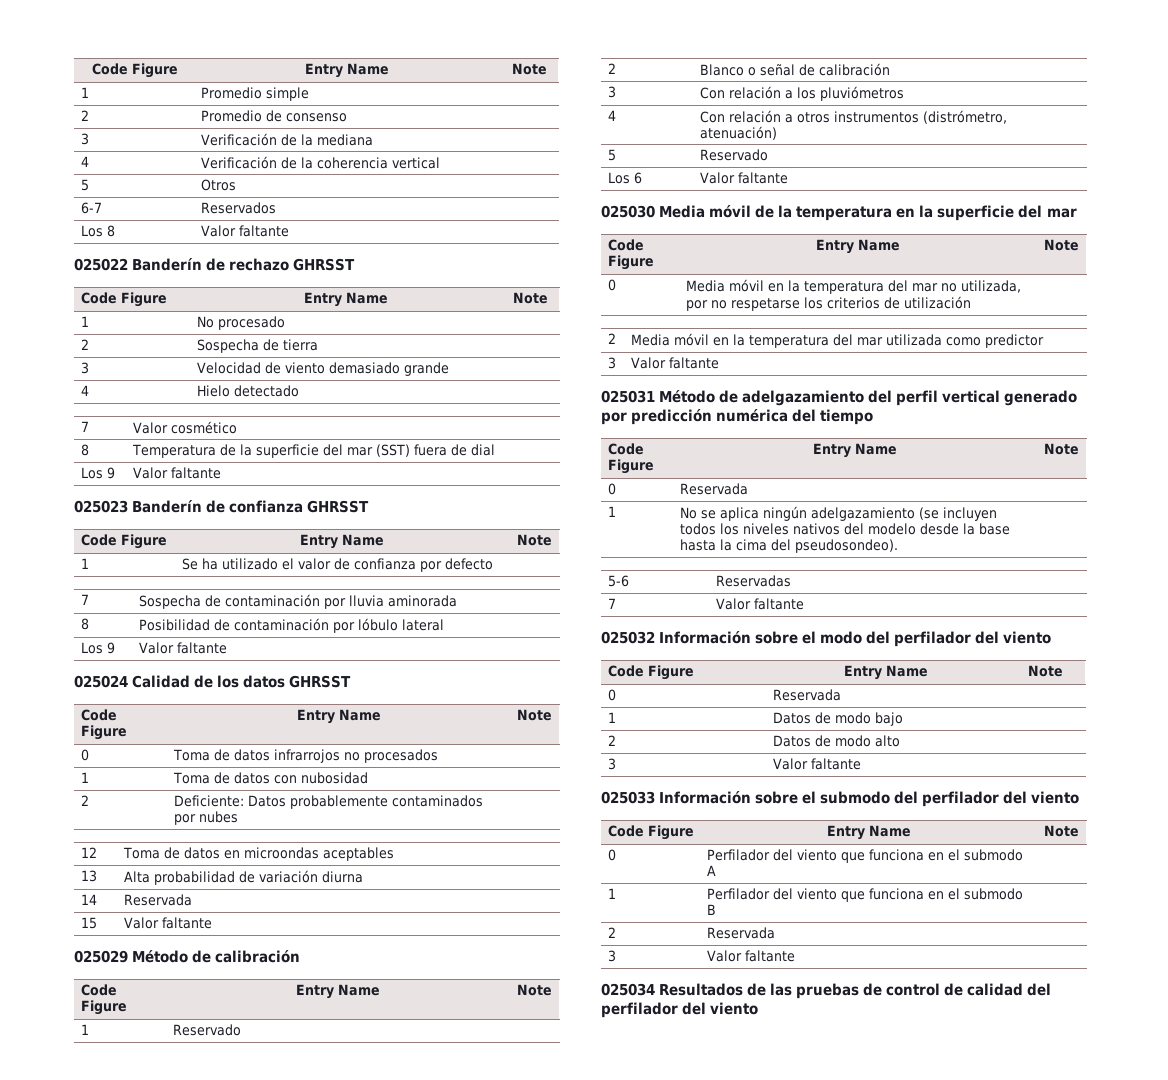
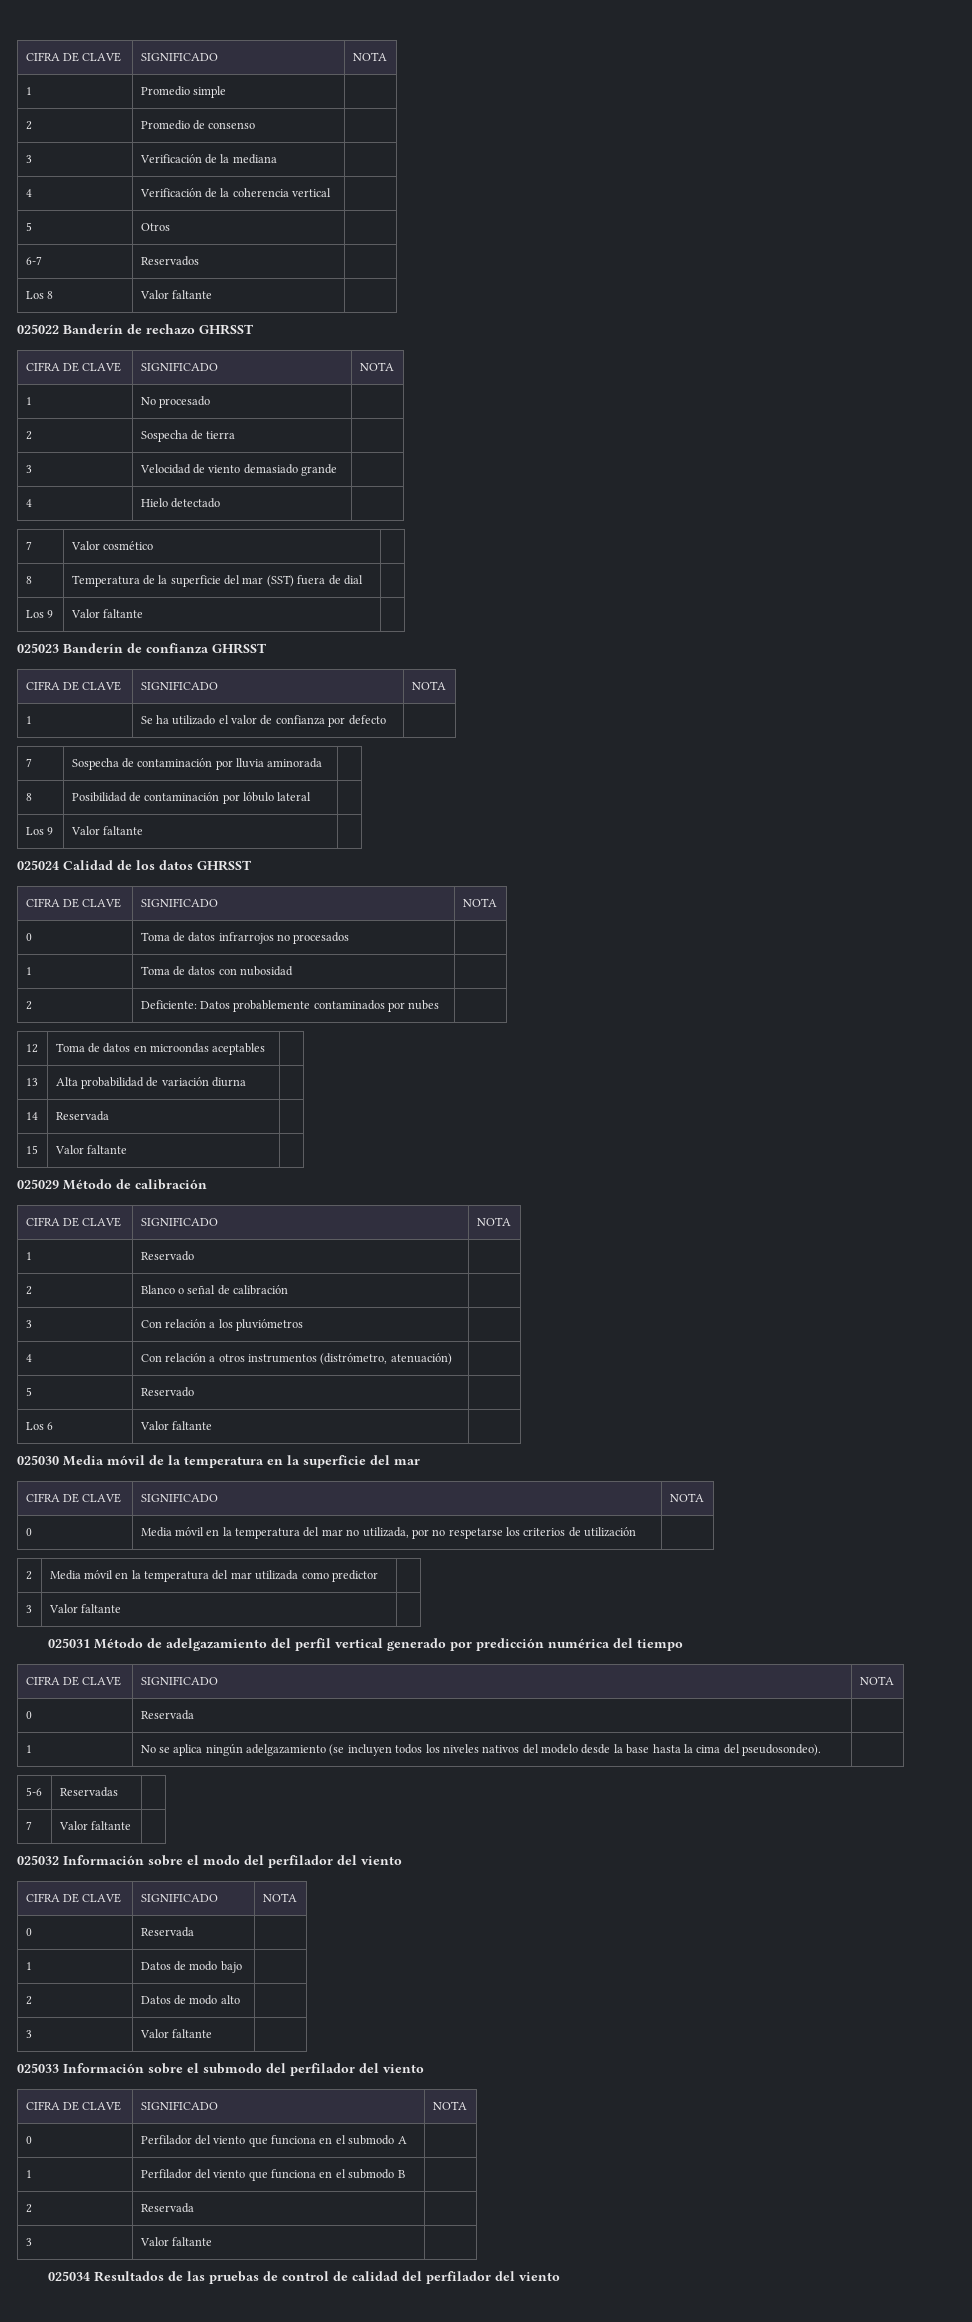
[91,63,178,78] [305,63,390,78] [511,63,547,75] Code Figure | Entry Name | Note -> [25,52,122,62] [140,52,218,61] [352,52,387,61] CIFRA DE CLAVE | SIGNIFICADO | NOTA
[80,292,167,307] [304,292,389,307] [513,292,548,304] Code Figure | Entry Name | Note -> [25,362,122,372] [140,362,218,371] [359,362,394,371] CIFRA DE CLAVE | SIGNIFICADO | NOTA
[80,534,167,549] [300,534,385,549] [516,534,552,546] Code Figure | Entry Name | Note -> [25,681,122,691] [140,681,218,690] [411,681,446,690] CIFRA DE CLAVE | SIGNIFICADO | NOTA
[80,709,117,721] [80,725,127,740] [296,709,381,724] [517,709,552,721] Code Figure | Entry Name | Note -> [25,898,122,908] [140,898,218,907] [462,898,497,907] CIFRA DE CLAVE | SIGNIFICADO | NOTA
[80,984,117,996] [80,1000,127,1015] [296,984,381,999] [517,984,552,996] Code Figure | Entry Name | Note -> [25,1217,122,1227] [140,1217,218,1226] [476,1217,511,1226] CIFRA DE CLAVE | SIGNIFICADO | NOTA
[607,239,644,251] [607,255,654,270] [816,239,900,254] [1044,239,1079,251] Code Figure | Entry Name | Note -> [25,1493,122,1503] [140,1493,218,1502] [669,1493,704,1502] CIFRA DE CLAVE | SIGNIFICADO | NOTA
[607,443,644,455] [607,459,654,474] [813,443,897,458] [1044,443,1079,455] Code Figure | Entry Name | Note -> [25,1676,122,1686] [140,1676,218,1685] [859,1676,894,1685] CIFRA DE CLAVE | SIGNIFICADO | NOTA
[607,665,694,680] [844,665,928,680] [1028,665,1063,677] Code Figure | Entry Name | Note -> [25,1893,122,1903] [140,1893,218,1902] [262,1893,297,1902] CIFRA DE CLAVE | SIGNIFICADO | NOTA
[607,825,694,840] [826,825,911,840] [1044,825,1079,837] Code Figure | Entry Name | Note -> [25,2101,122,2111] [140,2101,218,2110] [432,2101,467,2110] CIFRA DE CLAVE | SIGNIFICADO | NOTA

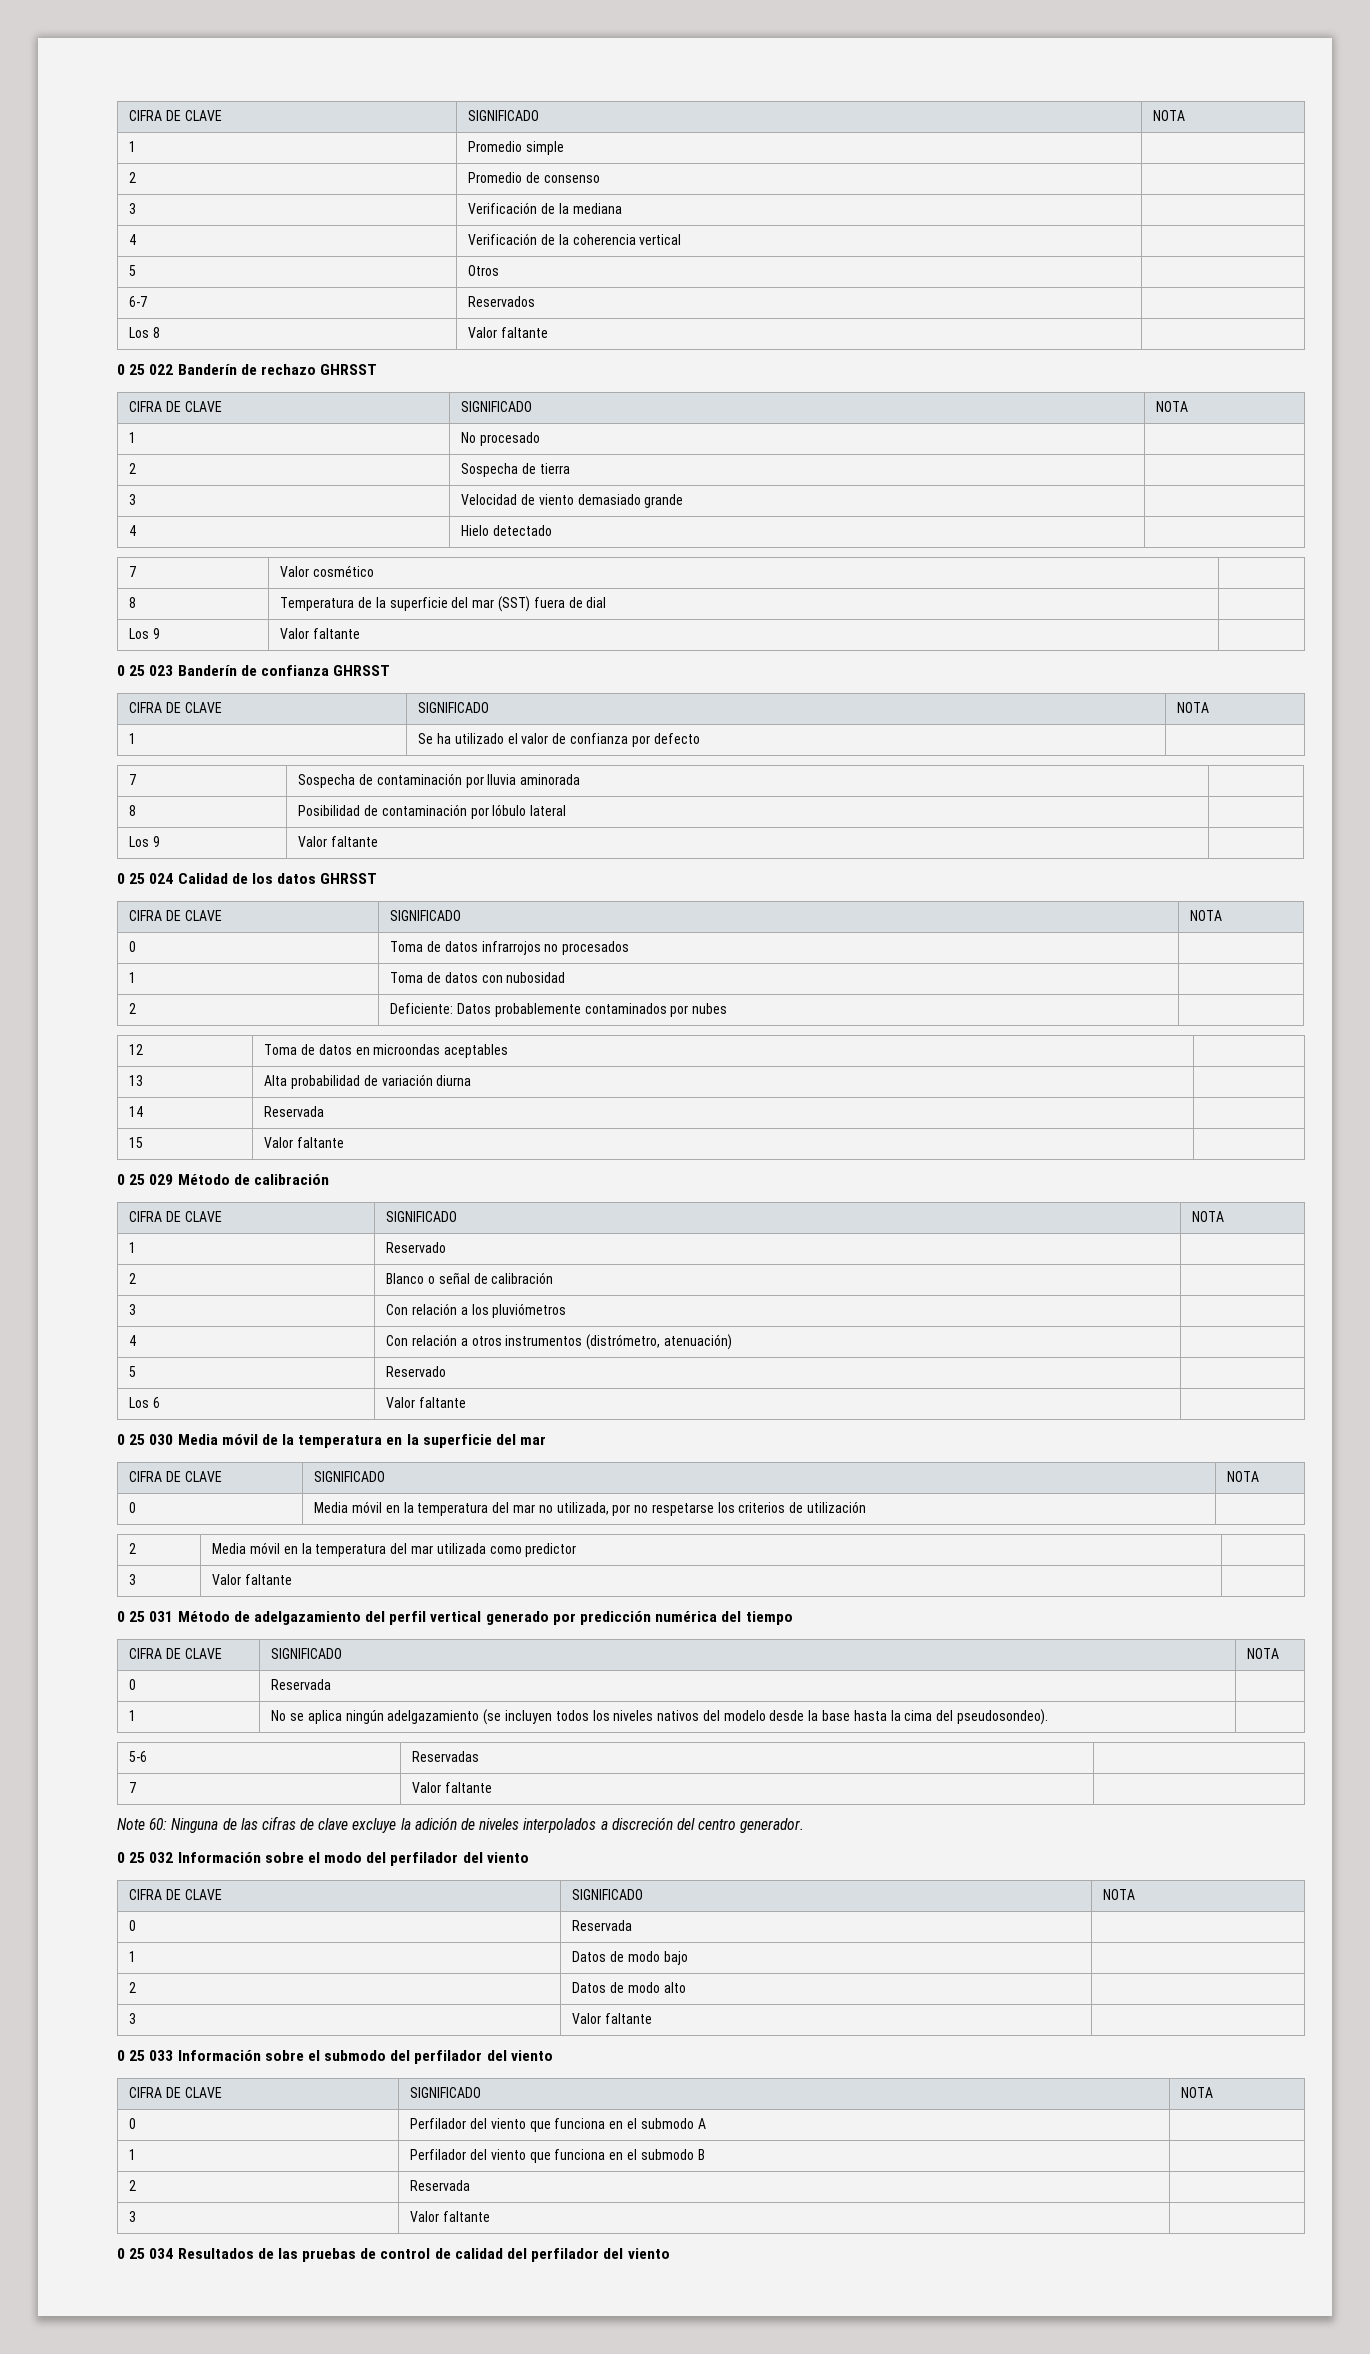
[17,324,59,334] 025022 -> [117,364,174,375] 0 25 022
[17,643,59,653] 025023 -> [117,665,174,676] 0 25 023
[17,860,59,870] 025024 -> [117,873,174,884] 0 25 024
[17,1179,59,1189] 025029 -> [117,1174,174,1185] 0 25 029
[17,1455,59,1465] 025030 -> [117,1434,174,1445] 0 25 030
[47,1638,90,1648] 025031 -> [117,1611,174,1622] 0 25 031
[17,1855,59,1865] 025032 -> [117,1816,805,1833] [117,1852,174,1863] Note 60: Ninguna de las cifras de clave excluye la adición de niveles interpolados a discreción del centro generador. // 0 25 032
[17,2063,59,2073] 025033 -> [117,2050,174,2061] 0 25 033
[47,2271,90,2281] 025034 -> [117,2248,174,2259] 0 25 034

